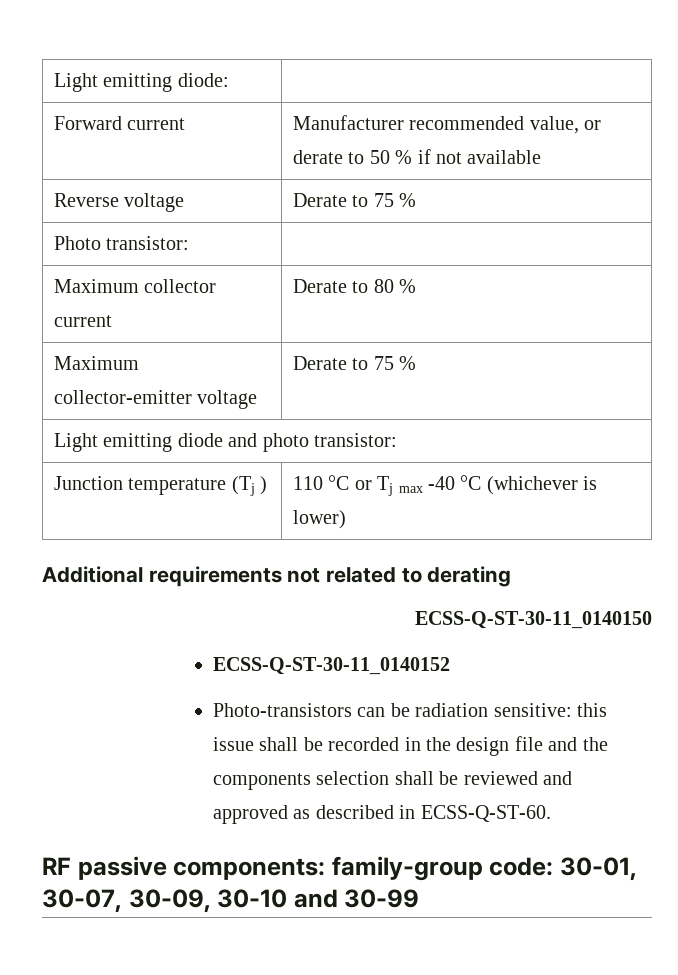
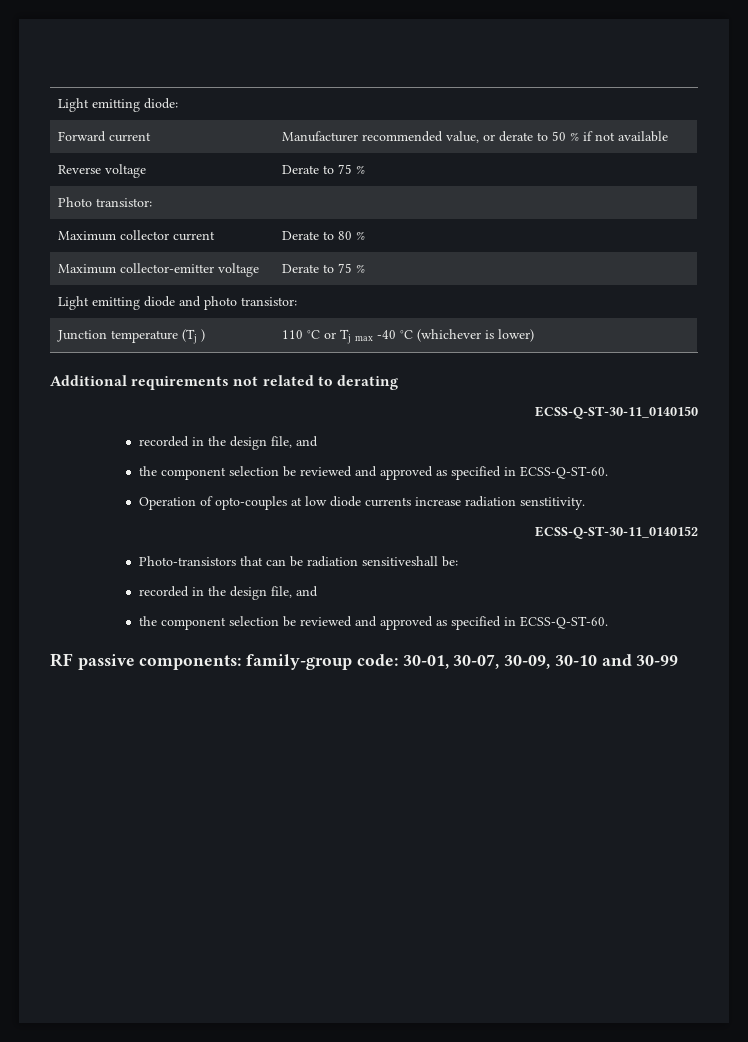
[212,657,450,675] [212,703,607,717] [212,736,608,756] [212,771,572,790] [212,805,394,824] ECSS-Q-ST-30-11_0140152 // Photo-transistors can be radiation sensitive: this issue shall be recorded in the design file and the components selection shall be reviewed and approved as described -> [138,436,318,450] [138,466,608,480] [138,496,585,510] [535,526,698,539] [138,556,458,567] [138,586,318,600] [138,616,501,630] recorded in the design file, and // the component selection be reviewed and approved as specified in ECSS-Q-ST-60. // Operation of opto-couples at low diode currents increase radiation senstitivity. // ECSS-Q-ST-30-11_0140152 // Photo-transistors that can be radiation sensitiveshall be: // recorded in the design file, and // the component selection be reviewed and approved as specified

